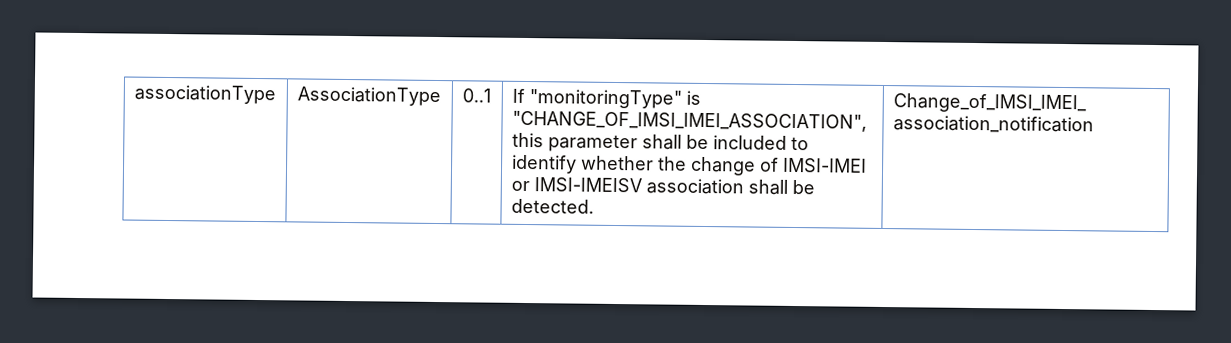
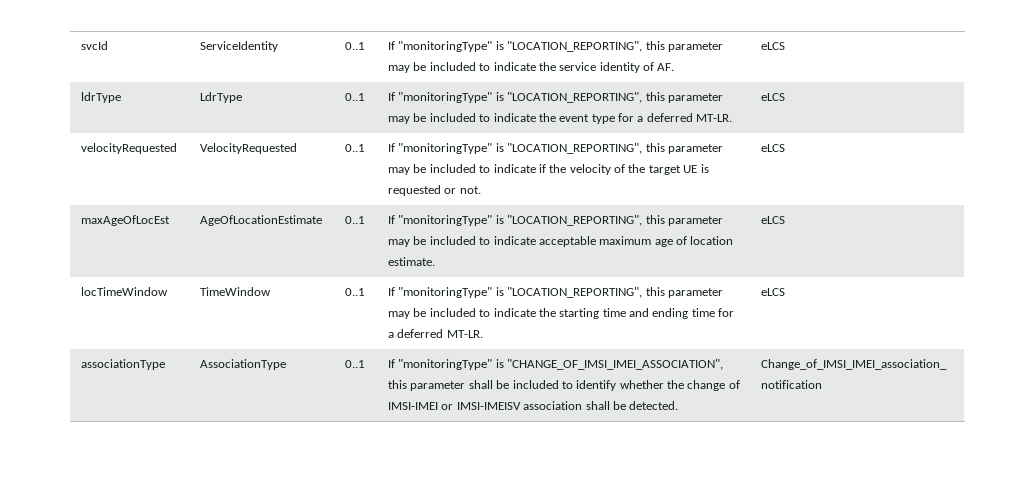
(133, 94) none -> [81,41,109,50] [200,41,279,52] [345,42,366,50] [388,41,723,52] [388,62,675,73] [761,42,786,50] [81,92,122,103] [200,92,243,103] [345,93,366,101] [388,92,723,103] [388,113,733,124] [761,93,786,101] [81,143,178,154] [200,143,298,154] [345,144,366,152] [388,143,723,154] [388,164,709,175] [388,185,481,196] [761,144,786,152] [81,215,171,226] [200,215,323,226] [345,216,366,224] [388,215,723,226] [388,236,734,247] [388,257,436,266] [761,216,786,224] [81,287,169,296] [200,287,272,296] [345,288,366,296] [388,287,723,298] [388,308,735,319] [388,329,483,338] [761,288,786,296] svcId | ServiceIdentity | 0..1 | If "monitoringType" is "LOCATION_REPORTING", this parameter may be included to indicate the service identity of AF. | eLCS // ldrType | LdrType | 0..1 | If "monitoringType" is "LOCATION_REPORTING", this parameter may be included to indicate the event type for a deferred MT-LR. | eLCS // velocityRequested | VelocityRequested | 0..1 | If "monitoringType" is "LOCATION_REPORTING", this parameter may be included to indicate if the velocity of the target UE is requested or not. | eLCS // maxAgeOfLocEst | AgeOfLocationEstimate | 0..1 | If "monitoringType" is "LOCATION_REPORTING", this parameter may be included to indicate acceptable maximum age of location estimate. | eLCS // locTimeWindow | TimeWindow | 0..1 | If "monitoringType" is "LOCATION_REPORTING", this parameter may be included to indicate the starting time and ending time for a deferred MT-LR. | eLCS //

